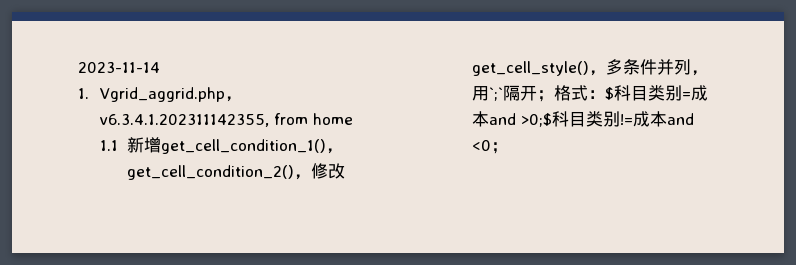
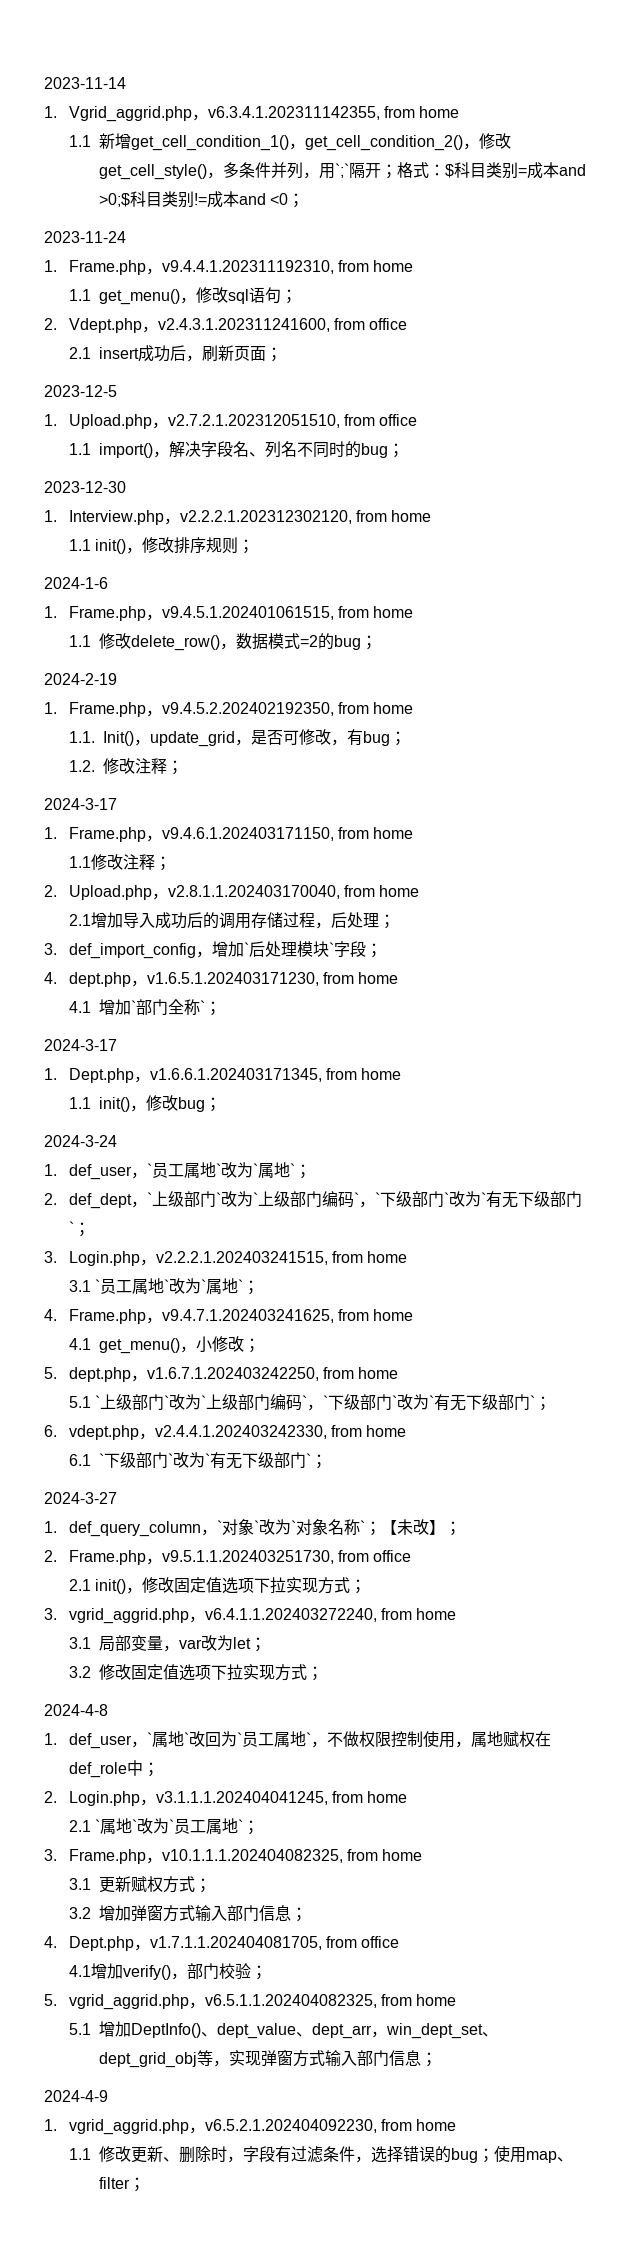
(508, 148) none -> [44,231,126,243] [44,260,414,275] [68,287,297,305] [44,318,408,333] [68,345,282,362] [44,385,117,397] [44,414,418,429] [68,441,404,458] [44,481,126,493] [44,510,432,525] [68,537,254,554] [44,577,108,589] [44,606,414,621] [68,633,377,651] [44,673,117,685] [44,702,414,717] [68,729,406,747] [68,758,183,775] [44,798,117,810] [44,827,414,842] [68,854,171,871] [44,885,420,900] [68,912,395,929] [44,941,382,959] [44,972,399,987] [68,999,221,1016] [44,1039,117,1051] [44,1068,402,1083] [68,1095,221,1112] [44,1135,117,1147] [44,1162,311,1180] [44,1191,582,1209] [68,1221,90,1237] [44,1251,408,1266] [68,1278,259,1295] [44,1309,414,1324] [68,1336,260,1354] [44,1367,399,1382] [68,1394,551,1411] [44,1425,407,1440] [68,1452,327,1469] [44,1492,117,1504] [44,1519,461,1537] [44,1550,412,1565] [68,1577,366,1594] [44,1608,457,1624] [68,1635,266,1652] [68,1664,323,1681] [44,1704,108,1716] [44,1731,551,1749] [68,1760,159,1778] [44,1791,408,1806] [68,1818,259,1835] [44,1849,423,1864] [68,1876,211,1893] [68,1905,307,1922] [44,1936,400,1951] [68,1963,267,1980] [44,1994,457,2010] [68,2021,498,2039] [98,2050,437,2068] [44,2090,108,2102] [44,2119,457,2135] [68,2146,573,2163] [98,2177,145,2192] // 2023-11-24 // 1. Frame.php，v9.4.4.1.202311192310, from home // 1.1 get_menu()，修改sql语句； // 2. Vdept.php，v2.4.3.1.202311241600, from office // 2.1 insert成功后，刷新页面； // 2023-12-5 // 1. Upload.php，v2.7.2.1.202312051510, from office // 1.1 import()，解决字段名、列名不同时的bug； // 2023-12-30 // 1. Interview.php，v2.2.2.1.202312302120, from home // 1.1 init()，修改排序规则； // 2024-1-6 // 1. Frame.php，v9.4.5.1.202401061515, from home // 1.1修改delete_row()，数据模式=2的bug； // 2024-2-19 // 1. Frame.php，v9.4.5.2.202402192350, from home // 1.1. Init()，update_grid，是否可修改，有bug； // 1.2.修改注释； // 2024-3-17 // 1. Frame.php，v9.4.6.1.202403171150, from home // 1.1修改注释； // 2. Upload.php，v2.8.1.1.202403170040, from home // 2.1增加导入成功后的调用存储过程，后处理； // 3. def_import_config，增加`后处理模块`字段； // 4. dept.php，v1.6.5.1.202403171230, from home // 4.1增加`部门全称`； // 2024-3-17 // 1. Dept.php，v1.6.6.1.202403171345, from home // 1.1 init()，修改bug； // 2024-3-24 // 1. def_user，`员工属地`改为`属地`； // 2. def_dept，`上级部门`改为`上级部门编码`，`下级部门`改为`有无下级部门`； // 3. Login.php，v2.2.2.1.202403241515, from home // 3.1 `员工属地`改为`属地`； // 4. Frame.php，v9.4.7.1.202403241625, from home // 4.1 get_menu()，小修改； // 5. dept.php，v1.6.7.1.202403242250, from home // 5.1 `上级部门`改为`上级部门编码`，`下级部门`改为`有无下级部门`； // 6. vdept.php，v2.4.4.1.202403242330, from home // 6.1 `下级部门`改为`有无下级部门`； // 2024-3-27 // 1. def_query_column，`对象`改为`对象名称`；【未改】； // 2. Frame.php，v9.5.1.1.202403251730, from office // 2.1 init()，修改固定值选项下拉实现方式； // 3. vgrid_aggrid.php，v6.4.1.1.202403272240, from home // 3.1局部变量，var改为let； // 3.2修改固定值选项下拉实现方式； // 2024-4-8 // 1. def_user，`属地`改回为`员工属地`，不做权限控制使用，属地赋权在def_role中； // 2. Login.php，v3.1.1.1.202404041245, from home // 2.1 `属地`改为`员工属地`； // 3. Frame.php，v10.1.1.1.202404082325, from home // 3.1更新赋权方式； // 3.2增加弹窗方式输入部门信息； // 4. Dept.php，v1.7.1.1.202404081705, from office // 4.1增加verify()，部门校验； // 5. vgrid_aggrid.php，v6.5.1.1.202404082325, from home // 5.1增加DeptInfo()、dept_value、dept_arr，win_dept_set、dept_grid_obj等，实现弹窗方式输入部门信息； // 2024-4-9 // 1. vgrid_aggrid.php，v6.5.2.1.202404092230, from home // 1.1修改更新、删除时，字段有过滤条件，选择错误的bug；使用map、filter；

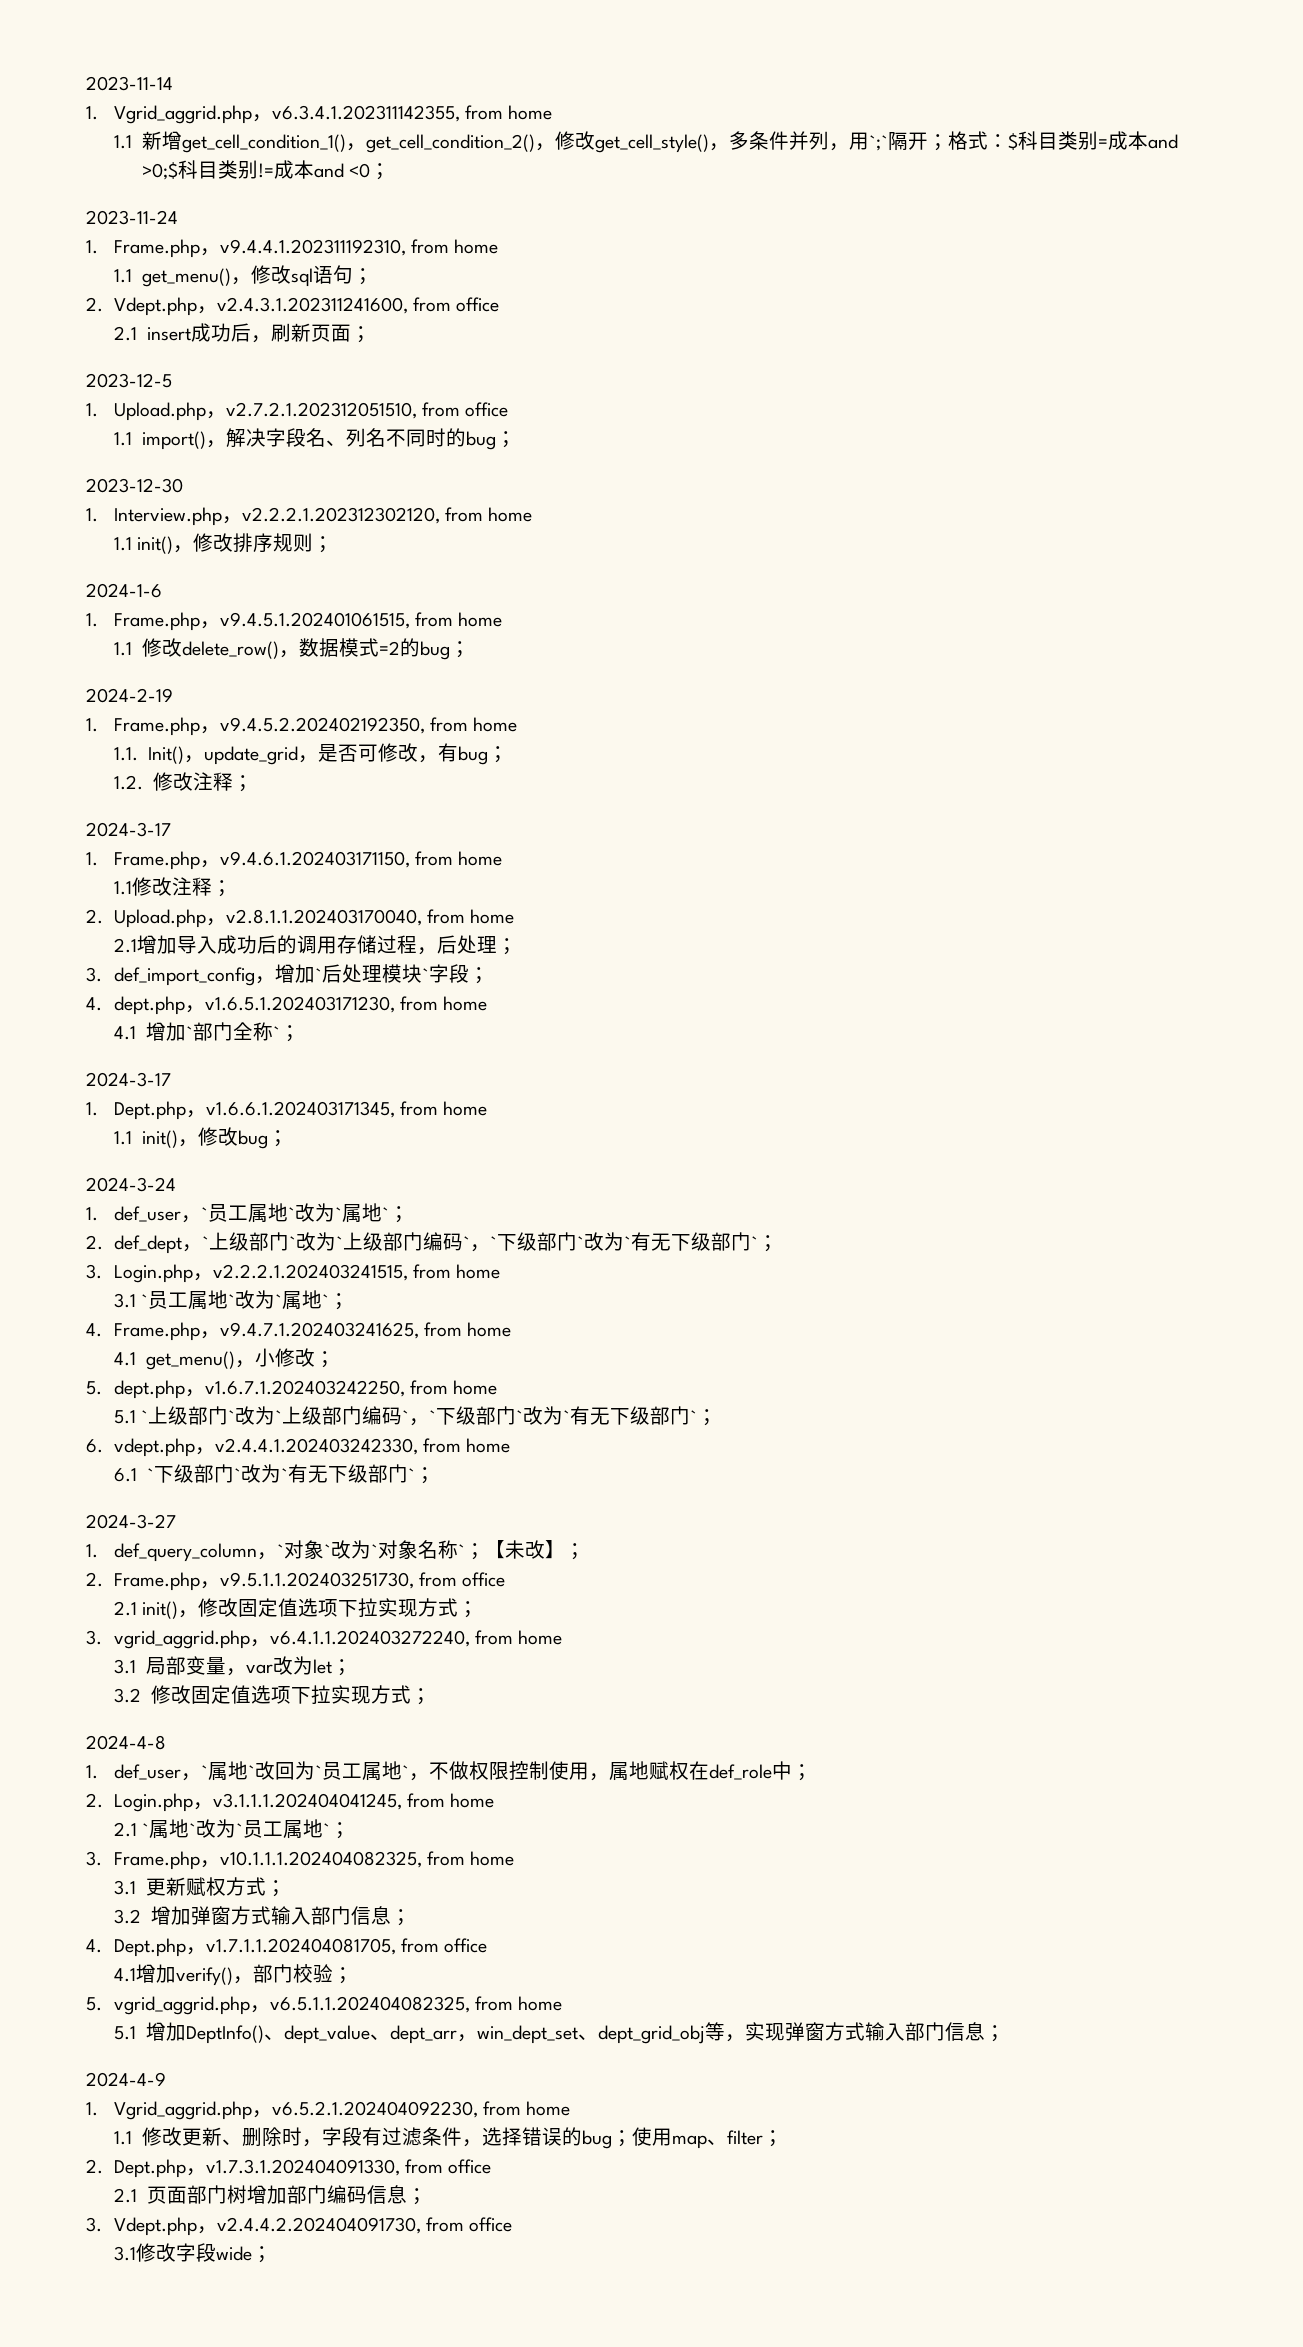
[68,2119,189,2135] vgrid_aggrid.php -> [113,2101,252,2120] Vgrid_aggrid.php
(145, 2184) none -> [86,2159,492,2178] [113,2185,427,2205] [86,2217,513,2236] [113,2243,272,2263] // 2. Dept.php，v1.7.3.1.202404091330, from office // 2.1页面部门树增加部门编码信息； // 3. Vdept.php，v2.4.4.2.202404091730, from office // 3.1修改字段wide；

